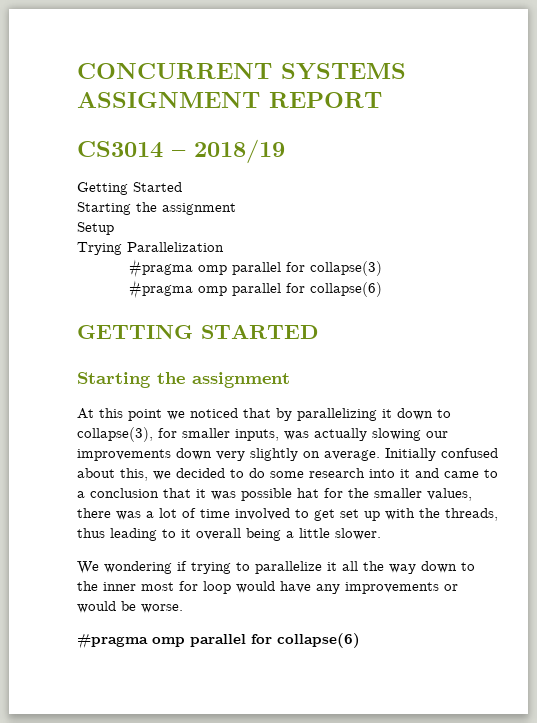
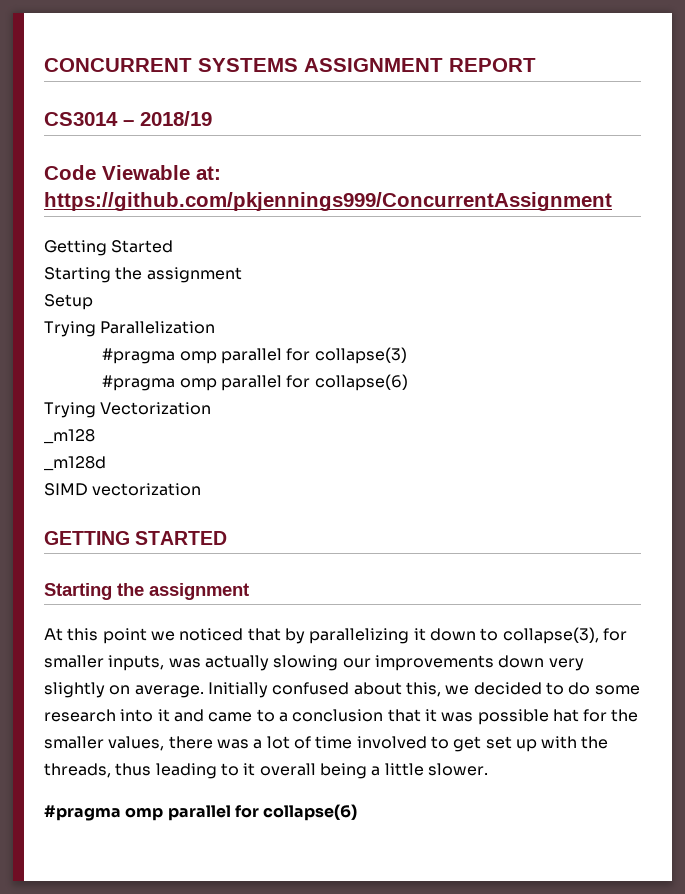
(285, 151) none -> [44,165,221,180] [44,192,612,211] // Code Viewable at: https://github.com/pkjennings999/ConcurrentAssignment
(382, 289) none -> [44,402,212,418] [44,429,95,444] [44,456,106,471] [44,483,202,496] // Trying Vectorization // _m128 // _m128d // SIMD vectorization
[77,561,475,574] [77,581,458,594] [77,601,183,613] // We wondering if trying to parallelize it all the way down to the inner most for loop would have any improvements or would be worse. -> (488, 769) none

